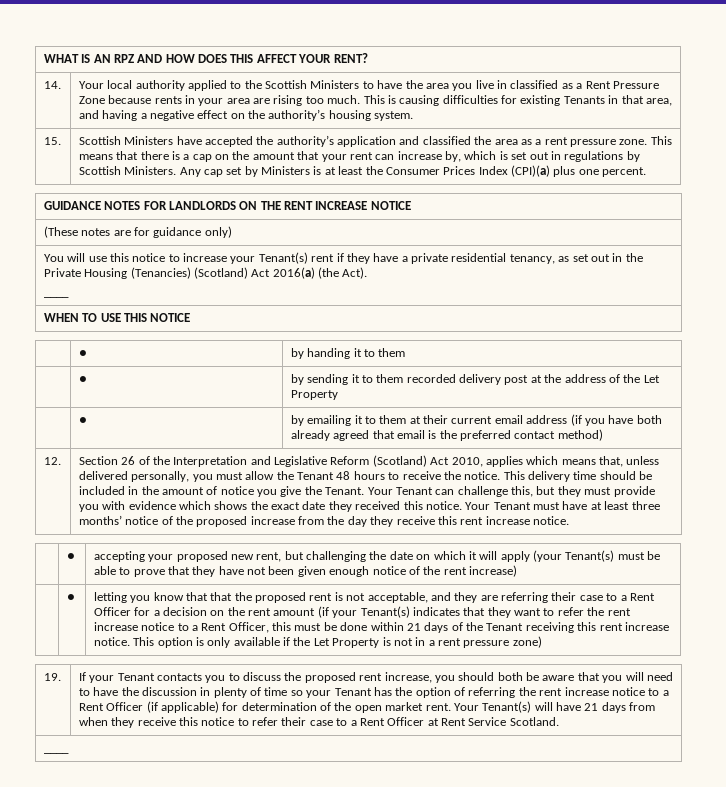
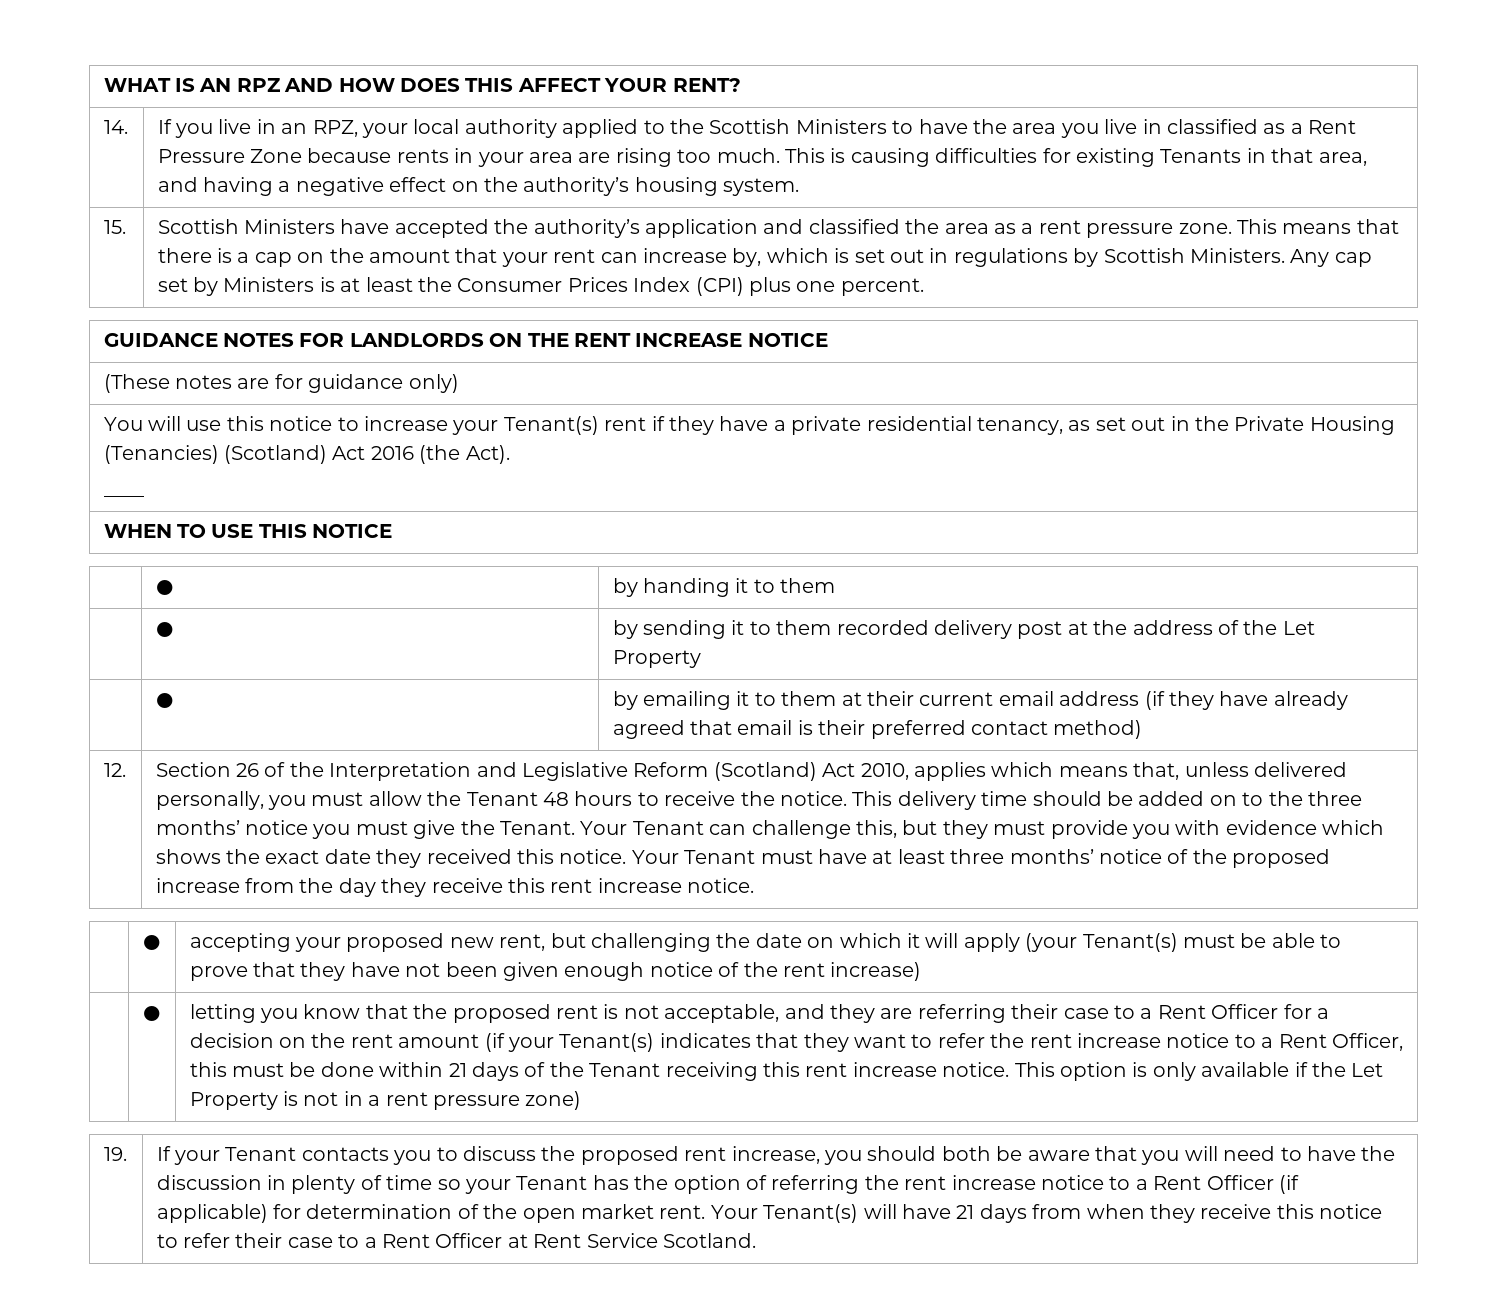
[78,81,104,89] Your -> [157,119,409,138] If you live in an RPZ, your
[511,165,551,177] (CPI)(a) -> [695,277,744,296] (CPI)
[272,267,315,279] 2016(a) -> [370,446,414,460] 2016
[584,415,662,426] you have both -> [1169,691,1269,710] they have
[439,430,457,439] the -> [818,720,866,735] their
[78,486,218,495] included in the amount of -> [1138,791,1363,806] [155,820,240,835] added on to the three months’
(278, 493) none -> [355,821,408,835] must
[210,592,233,601] that -> (408, 1011) none
[43,752,69,754] // ____ -> (757, 1240) none

